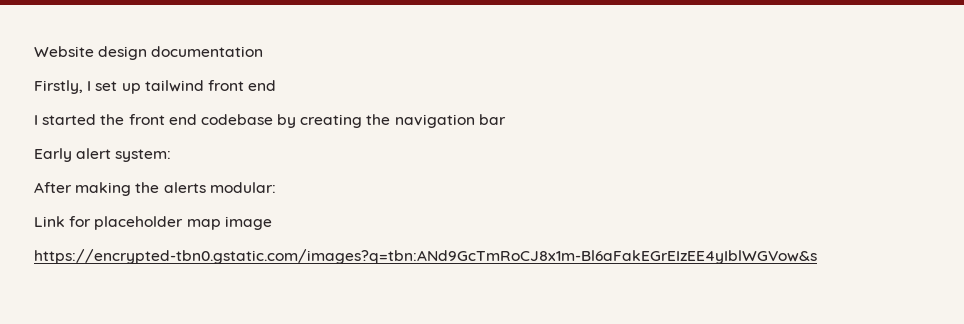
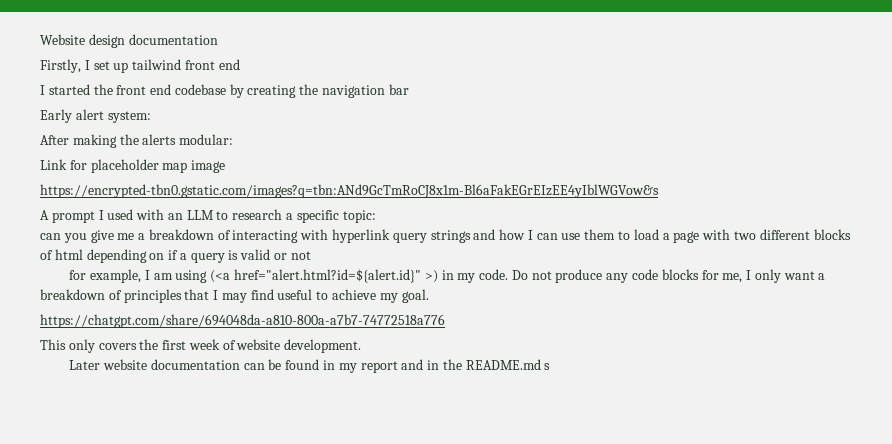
(817, 256) none -> [40,209,376,223] [40,229,851,243] [40,249,311,263] [69,269,826,283] [40,289,429,303] [40,314,445,328] [40,339,362,353] [69,359,551,373] // A prompt I used with an LLM to research a specific topic: // can you give me a breakdown of interacting with hyperlink query strings and how I can use them to load a page with two different blocks of html depending on if a query is valid or not // for example, I am using (<a href="alert.html?id=${alert.id}" >) in my code. Do not produce any code blocks for me, I only want a breakdown of principles that I may find useful to achieve my goal. // https://chatgpt.com/share/694048da-a810-800a-a7b7-74772518a776 // This only covers the first week of website development. // Later website documentation can be found in my report and in the README.md s

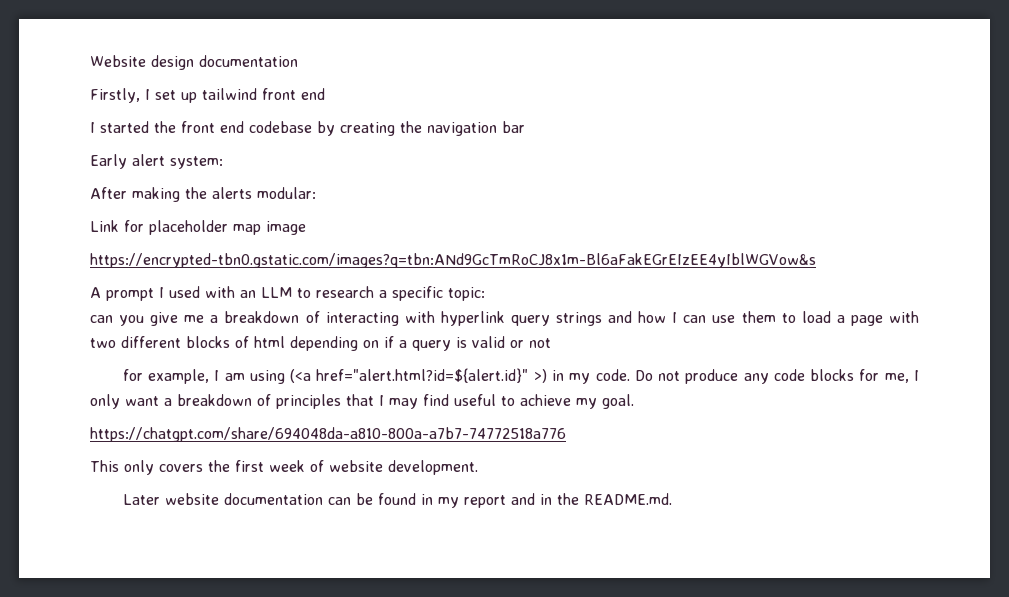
[465,359,551,370] README.md s -> [583,493,672,505] README.md.

